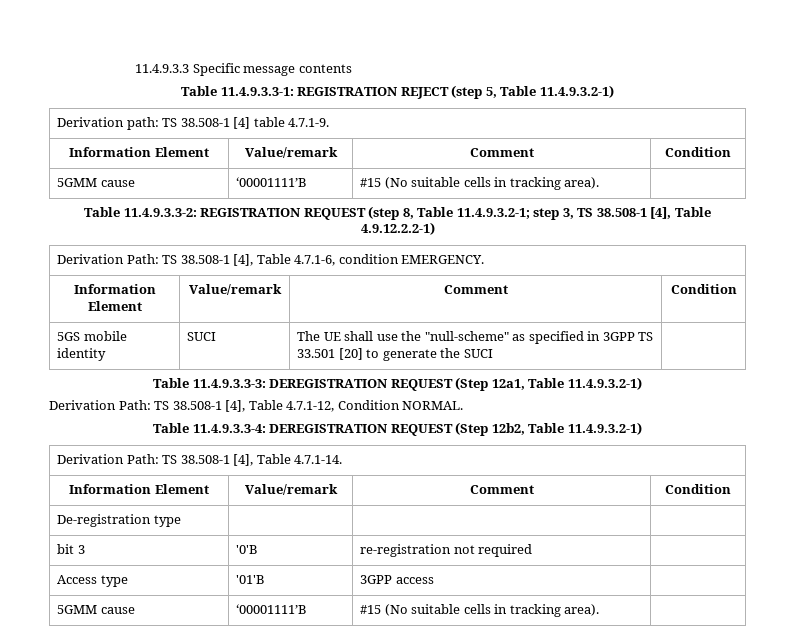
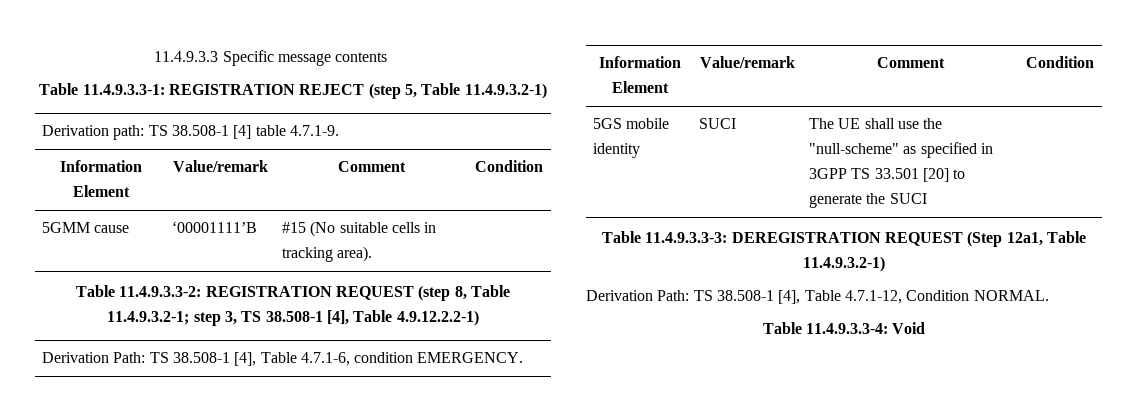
[269,422,642,436] [57,454,343,466] [69,484,209,494] [244,484,338,495] [469,485,534,494] [665,484,731,494] [57,514,181,527] [57,544,85,554] [236,545,259,554] [360,544,533,557] [57,575,128,587] [236,575,266,584] [360,575,434,584] [57,605,135,614] [236,604,308,614] [360,604,600,617] DEREGISTRATION REQUEST (Step 12b2, Table 11.4.9.3.2-1) // Derivation Path: TS 38.508-1 [4], Table 4.7.1-14. // Information Element | Value/remark | Comment | Condition // De-registration type | | | // bit 3 | '0'B | re-registration not required | // Access type | '01'B | 3GPP access | // 5GMM cause | ‘00001111’B | #15 (No suitable cells in tracking area). | -> [892,322,926,334] Void

